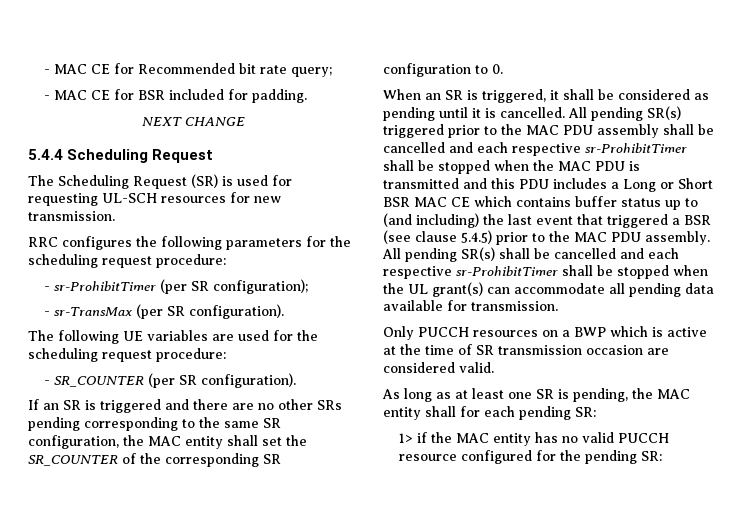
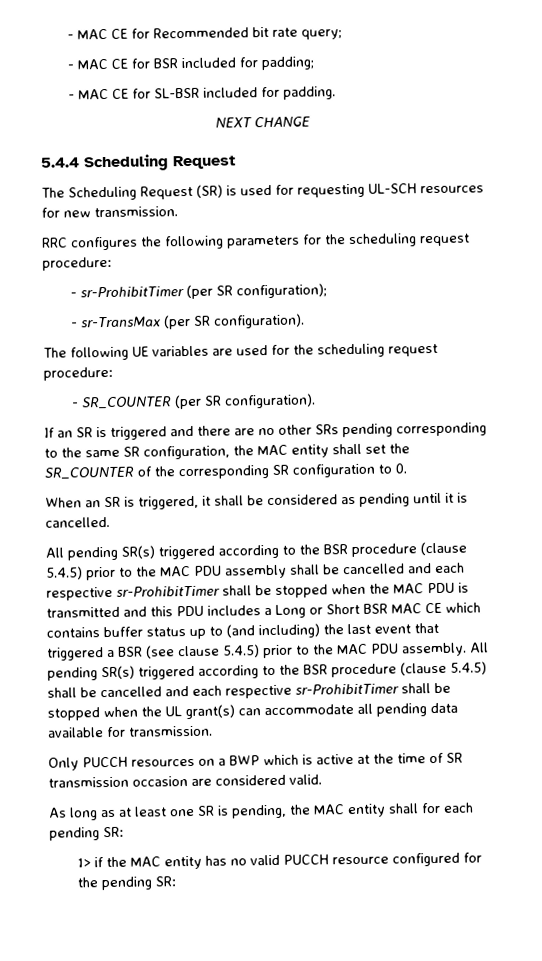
(248, 94) none -> [261,56,315,71] [68,86,281,100] padding; // - MAC CE for SL-BSR included for
[568,106,681,121] [383,124,444,138] All pending SR(s) triggered -> [45,541,467,561] [46,566,83,580] // All pending SR(s) triggered according to the BSR procedure (clause 5.4.5)
(495, 254) none -> [138,661,487,680] triggered according to the BSR procedure (clause 5.4.5)

